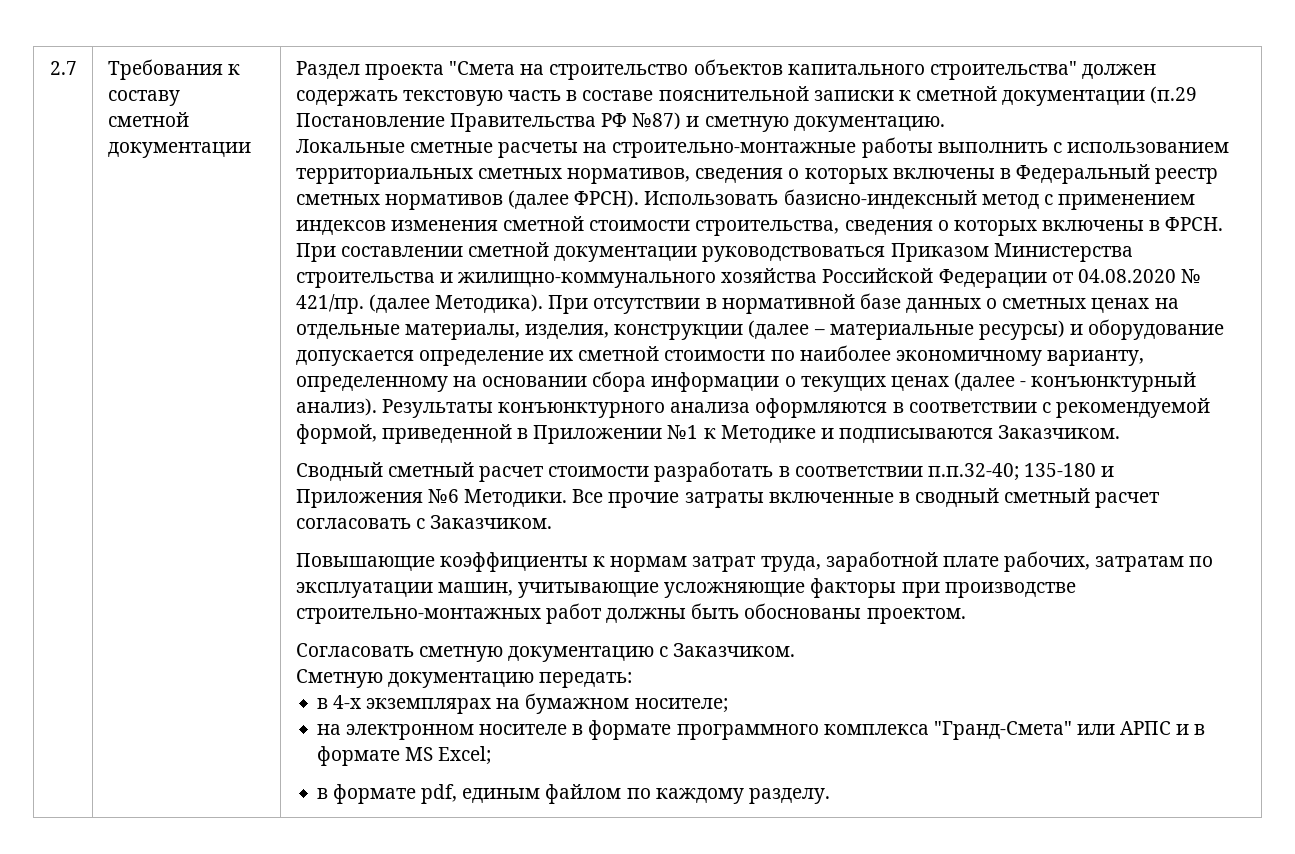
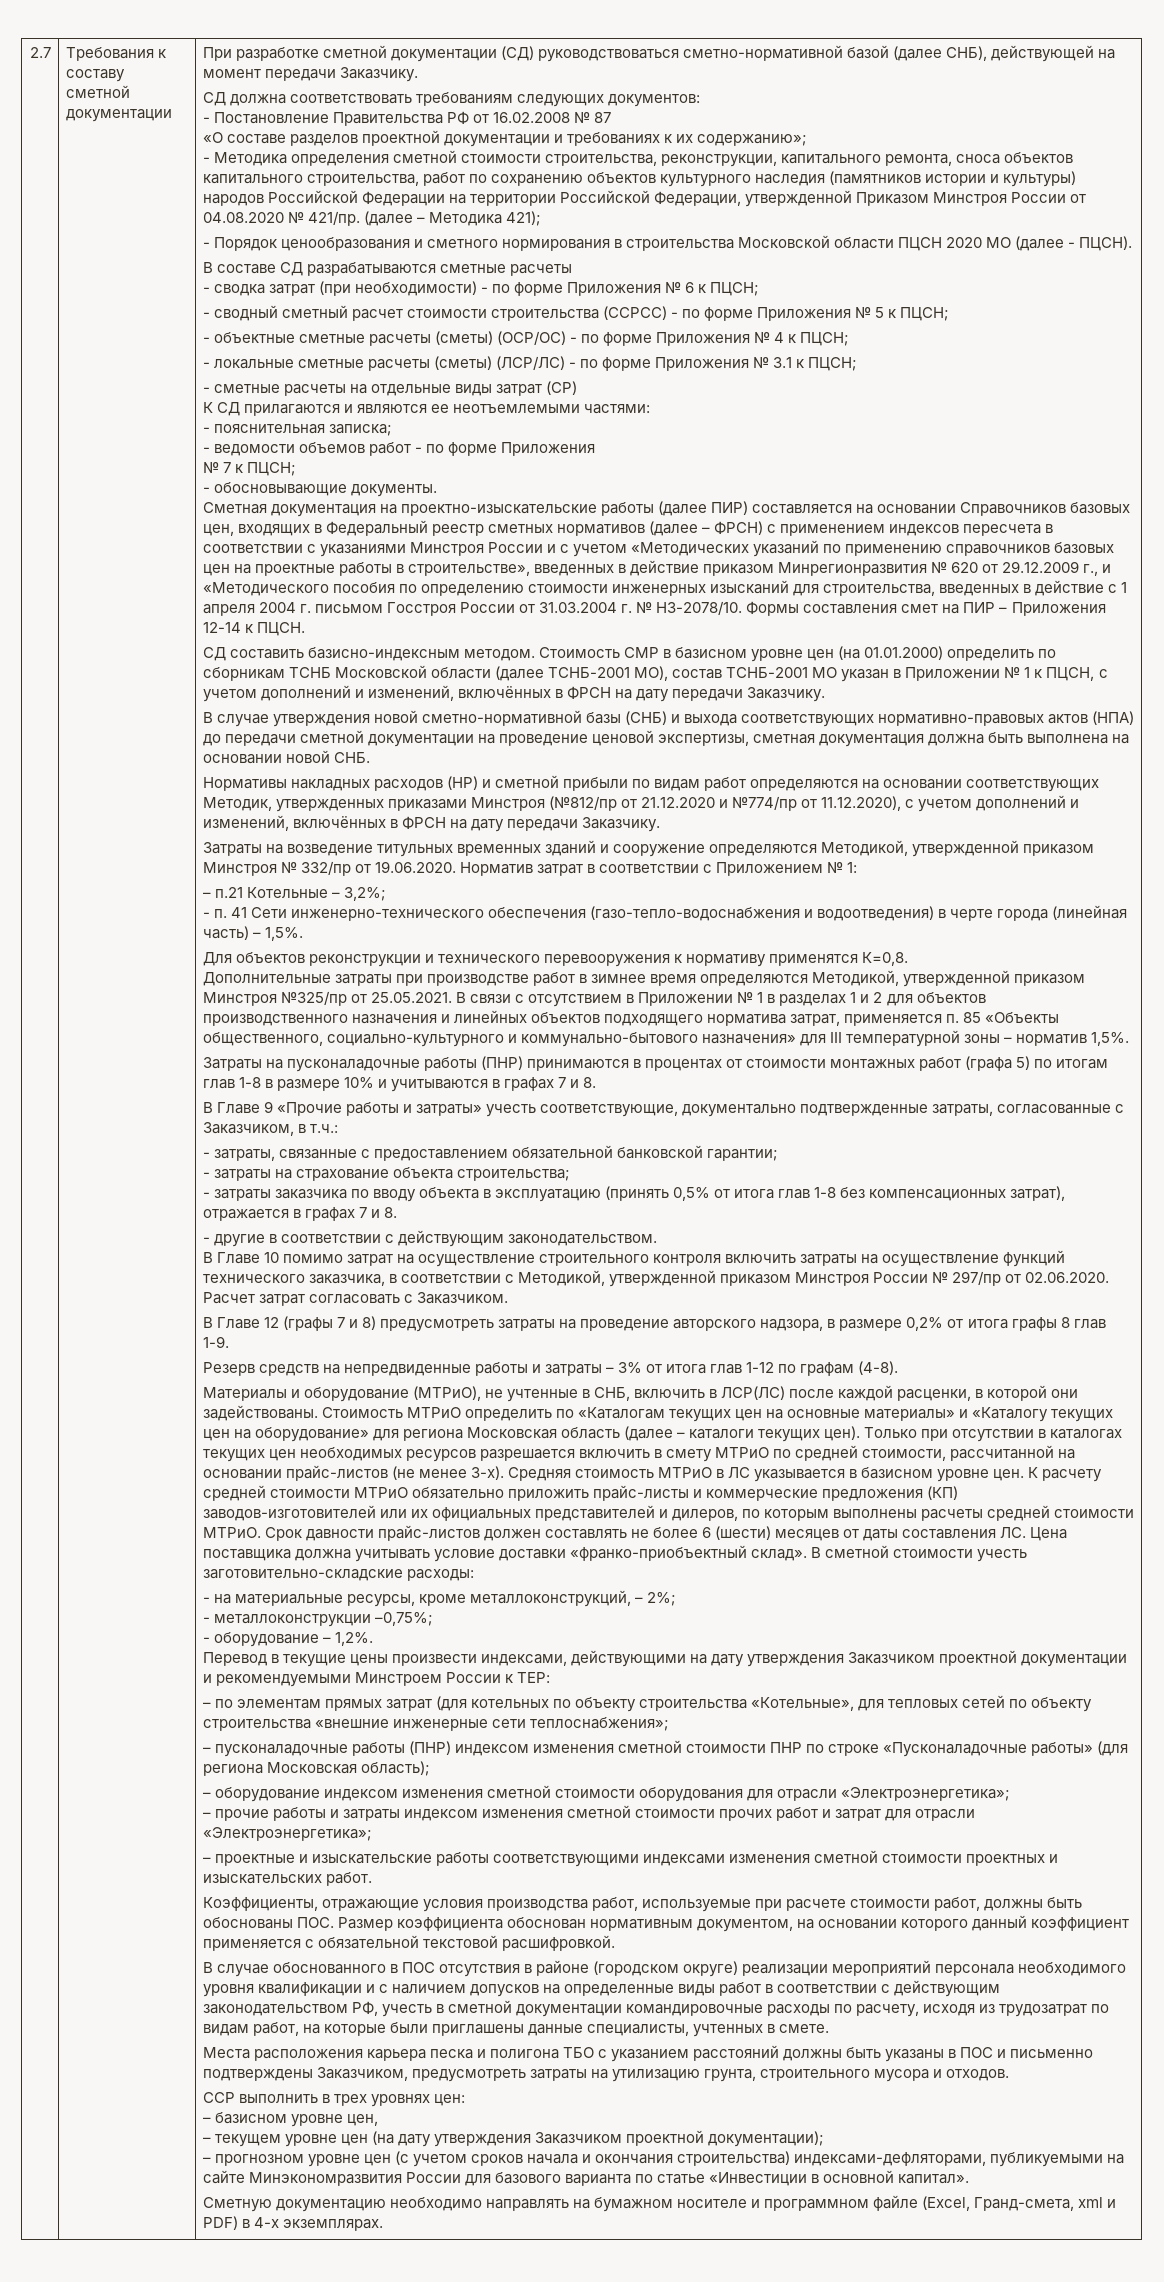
[295,59,1157,80] [295,86,1198,106] [295,112,945,132] [295,137,1230,158] [295,168,995,184] Раздел проекта "Смета на строительство объектов капитального строительства" должен содержать текстовую часть в составе пояснительной записки к сметной документации (п.29 Постановление Правительства РФ №87) и сметную документацию. // Локальные сметные расчеты на строительно-монтажные работы выполнить с использованием территориальных сметных нормативов, сведения о которых включены -> [202,45,1116,62] [202,67,418,82] [202,92,700,107] [202,111,612,126] [202,130,808,147] [202,150,1074,167] [202,171,1077,187] [202,190,1087,207] [202,211,541,226] [202,235,1133,251] [202,262,572,276] [202,281,760,296] [202,305,950,321] [202,331,850,346] [202,356,858,371] [202,381,578,396] [202,402,651,416] [202,424,392,436] [202,442,596,456] [202,462,296,476] [202,482,437,497] [202,501,1131,517] [202,524,310,536] При разработке сметной документации (СД) руководствоваться сметно-нормативной базой (далее СНБ), действующей на момент передачи Заказчику. // СД должна соответствовать требованиям следующих документов: // - Постановление Правительства РФ от 16.02.2008 № 87 // «О составе разделов проектной документации и требованиях к их содержанию»; // - Методика определения сметной стоимости строительства, реконструкции, капитального ремонта, сноса объектов капитального строительства, работ по сохранению объектов культурного наследия (памятников истории и культуры) народов Российской Федерации на территории Российской Федерации, утвержденной Приказом Минстроя России от 04.08.2020 № 421/пр. (далее – Методика 421); // - Порядок ценообразования и сметного нормирования в строительства Московской области ПЦСН 2020 МО (далее - ПЦСН). // В составе СД разрабатываются сметные расчеты // - сводка затрат (при необходимости) - по форме Приложения № 6 к ПЦСН; // - сводный сметный расчет стоимости строительства (ССРСС) - по форме Приложения № 5 к ПЦСН; // - объектные сметные расчеты (сметы) (ОСР/ОС) - по форме Приложения № 4 к ПЦСН; // - локальные сметные расчеты (сметы) (ЛСР/ЛС) - по форме Приложения № 3.1 к ПЦСН; // - сметные расчеты на отдельные виды затрат (СР) // К СД прилагаются и являются ее неотъемлемыми частями: // - пояснительная записка; // - ведомости объемов работ - по форме Приложения // № 7 к ПЦСН; // - обосновывающие документы. // Сметная документация на проектно-изыскательские работы (далее ПИР) составляется на основании Справочников базовых цен, входящих
[574,189,1196,210] [295,216,1224,236] [295,242,1133,262] [295,268,1202,288] [295,293,1179,314] [295,319,1225,340] [295,345,1145,366] [295,371,1197,392] [295,398,1211,418] [295,424,1121,444] [295,461,1115,482] [295,488,1161,508] [295,515,553,529] [295,551,1214,572] [295,578,1076,598] [295,603,966,624] [295,643,796,662] [295,669,633,688] [316,693,728,714] [316,720,1206,740] [316,746,492,766] [316,784,830,804] ФРСН). Использовать базисно-индексный метод с применением индексов изменения сметной стоимости строительства, сведения о которых включены в ФРСН. При составлении сметной документации руководствоваться Приказом Министерства строительства и жилищно-коммунального хозяйства Российской Федерации от 04.08.2020 № 421/пр. (далее Методика). При отсутствии в нормативной базе данных о сметных ценах на отдельные материалы, изделия, конструкции (далее – материальные ресурсы) и оборудование допускается определение их сметной стоимости по наиболее экономичному варианту, определенному на основании сбора информации о текущих ценах (далее - конъюнктурный анализ). Результаты конъюнктурного анализа оформляются в соответствии с рекомендуемой формой, приведенной в Приложении №1 к Методике и подписываются Заказчиком. // Сводный сметный расчет стоимости разработать в соответствии п.п.32-40; 135-180 и Приложения №6 Методики. Все прочие затраты включенные в сводный сметный расчет согласовать с Заказчиком. // Повышающие коэффициенты к нормам затрат труда, заработной плате рабочих, затратам по эксплуатации машин, учитывающие усложняющие факторы при производстве строительно-монтажных работ должны быть обоснованы проектом. // Согласовать сметную документацию с Заказчиком. // Сметную документацию передать: // в 4-х экземплярах на бумажном носителе; // на электронном носителе в формате программного комплекса "Гранд-Смета" или АРПС и в формате МS Excel; // в формате pdf, единым файлом по каждому разделу. -> [702,521,1054,536] [202,540,1115,557] [202,560,1112,576] [202,580,1128,596] [202,601,1106,616] [202,622,305,636] [202,646,1057,662] [202,665,1108,682] [202,685,826,702] [202,710,1135,727] [202,730,1130,747] [202,750,370,764] [202,775,1100,792] [202,795,1080,812] [202,815,661,832] [202,840,1095,857] [202,861,858,876] [202,887,386,901] [202,905,1128,921] [202,926,303,941] [202,952,909,967] [202,970,1086,987] [202,991,986,1007] [202,1010,1060,1026] [202,1030,1130,1047] [202,1056,1109,1072] [202,1077,597,1092] [202,1101,1125,1117] [202,1122,338,1136] [202,1145,779,1161] [202,1167,570,1181] [202,1186,1066,1202] [202,1207,397,1221] [202,1230,657,1247] [202,1250,1066,1267] [202,1270,1110,1287] [202,1292,508,1306] [202,1316,1106,1332] [202,1336,229,1348] [202,1361,899,1376] [202,1385,1079,1402] [202,1405,1114,1422] [202,1426,1123,1442] [202,1445,1076,1462] [202,1465,1103,1482] [202,1485,959,1501] [202,1505,1135,1521] [202,1525,1068,1541] [202,1545,1028,1562] [202,1569,474,1581] [202,1590,677,1607] [202,1612,433,1627] [202,1632,373,1647] [202,1650,1128,1667] [202,1672,550,1687] [202,1695,1093,1712] [202,1717,669,1731] [202,1740,1129,1757] [202,1761,430,1776] [202,1785,1011,1802] [202,1805,976,1821] [202,1827,372,1841] [202,1850,1059,1867] [202,1872,372,1886] [202,1897,1083,1912] [202,1915,1130,1932] [202,1935,615,1951] [202,1960,1127,1977] [202,1980,1001,1997] [202,2000,1110,2017] [202,2022,830,2037] [202,2045,1094,2062] [202,2067,1010,2082] [202,2092,465,2107] [202,2112,378,2127] [202,2130,825,2147] [202,2151,1125,2167] [202,2170,970,2186] [202,2195,1117,2212] [202,2216,383,2231] – ФРСН) с применением индексов пересчета в соответствии с указаниями Минстроя России и с учетом «Методических указаний по применению справочников базовых цен на проектные работы в строительстве», введенных в действие приказом Минрегионразвития № 620 от 29.12.2009 г., и «Методического пособия по определению стоимости инженерных изысканий для строительства, введенных в действие с 1 апреля 2004 г. письмом Госстроя России от 31.03.2004 г. № НЗ-2078/10. Формы составления смет на ПИР – Приложения 12-14 к ПЦСН. // СД составить базисно-индексным методом. Стоимость СМР в базисном уровне цен (на 01.01.2000) определить по сборникам ТСНБ Московской области (далее ТСНБ-2001 МО), состав ТСНБ-2001 МО указан в Приложении № 1 к ПЦСН, с учетом дополнений и изменений, включённых в ФРСН на дату передачи Заказчику. // В случае утверждения новой сметно-нормативной базы (СНБ) и выхода соответствующих нормативно-правовых актов (НПА) до передачи сметной документации на проведение ценовой экспертизы, сметная документация должна быть выполнена на основании новой СНБ. // Нормативы накладных расходов (НР) и сметной прибыли по видам работ определяются на основании соответствующих Методик, утвержденных приказами Минстроя (№812/пр от 21.12.2020 и №774/пр от 11.12.2020), с учетом дополнений и изменений, включённых в ФРСН на дату передачи Заказчику. // Затраты на возведение титульных временных зданий и сооружение определяются Методикой, утвержденной приказом Минстроя № 332/пр от 19.06.2020. Норматив затрат в соответствии с Приложением № 1: // – п.21 Котельные – 3,2%; // - п. 41 Сети инженерно-технического обеспечения (газо-тепло-водоснабжения и водоотведения) в черте города (линейная часть) – 1,5%. // Для объектов реконструкции и технического перевооружения к нормативу применятся К=0,8. // Дополнительные затраты при производстве работ в зимнее время определяются Методикой, утвержденной приказом Минстроя №325/пр от 25.05.2021. В связи с отсутствием в Приложении № 1 в разделах 1 и 2 для объектов производственного назначения и линейных объектов подходящего норматива затрат, применяется п. 85 «Объекты общественного, социально-культурного и коммунально-бытового назначения» для III температурной зоны – норматив 1,5%. // Затраты на пусконаладочные работы (ПНР) принимаются в процентах от стоимости монтажных работ (графа 5) по итогам глав 1-8 в размере 10% и учитываются в графах 7 и 8. // В Главе 9 «Прочие работы и затраты» учесть соответствующие, документально подтвержденные затраты, согласованные с Заказчиком, в т.ч.: // - затраты, связанные с предоставлением обязательной банковской гарантии; // - затраты на страхование объекта строительства; // - затраты заказчика по вводу объекта в эксплуатацию (принять 0,5% от итога глав 1-8 без компенсационных затрат), отражается в графах 7 и 8. // - другие в соответствии с действующим законодательством. // В Главе 10 помимо затрат на осуществление строительного контроля включить затраты на осуществление функций технического заказчика, в соответствии с Методикой, утвержденной приказом Минстроя России № 297/пр от 02.06.2020. Расчет затрат согласовать с Заказчиком. // В Главе 12 (графы 7 и 8) предусмотреть затраты на проведение авторского надзора, в размере 0,2% от итога графы 8 глав 1-9. // Резерв средств на непредвиденные работы и затраты – 3% от итога глав 1-12 по графам (4-8). // Материалы и оборудование (МТРиО), не учтенные в СНБ, включить в ЛСР(ЛС) после каждой расценки, в которой они задействованы. Стоимость МТРиО определить по «Каталогам текущих цен на основные материалы» и «Каталогу текущих цен на оборудование» для региона Московская область (далее – каталоги текущих цен). Только при отсутствии в каталогах текущих цен необходимых ресурсов разрешается включить в смету МТРиО по средней стоимости, рассчитанной на основании прайс-листов (не менее 3-х). Средняя стоимость МТРиО в ЛС указывается в базисном уровне цен. К расчету средней стоимости МТРиО обязательно приложить прайс-листы и коммерческие предложения (КП) заводов-изготовителей или их официальных представителей и дилеров, по которым выполнены расчеты средней стоимости МТРиО. Срок давности прайс-листов должен составлять не более 6 (шести) месяцев от даты составления ЛС. Цена поставщика должна учитывать условие доставки «франко-приобъектный склад». В сметной стоимости учесть заготовительно-складские расходы: // - на материальные ресурсы, кроме металлоконструкций, – 2%; // - металлоконструкции –0,75%; // - оборудование – 1,2%. // Перевод в текущие цены произвести индексами, действующими на дату утверждения Заказчиком проектной документации и рекомендуемыми Минстроем России к ТЕР: // – по элементам прямых затрат (для котельных по объекту строительства «Котельные», для тепловых сетей по объекту строительства «внешние инженерные сети теплоснабжения»; // – пусконаладочные работы (ПНР) индексом изменения сметной стоимости ПНР по строке «Пусконаладочные работы» (для региона Московская область); // – оборудование индексом изменения сметной стоимости оборудования для отрасли «Электроэнергетика»; // – прочие работы и затраты индексом изменения сметной стоимости прочих работ и затрат для отрасли «Электроэнергетика»; // – проектные и изыскательские работы соответствующими индексами изменения сметной стоимости проектных и изыскательских работ. // Коэффициенты, отражающие условия производства работ, используемые при расчете стоимости работ, должны быть обоснованы ПОС. Размер коэффициента обоснован нормативным документом, на основании которого данный коэффициент применяется с обязательной текстовой расшифровкой. // В случае обоснованного в ПОС отсутствия в районе (городском округе) реализации мероприятий персонала необходимого уровня квалификации и с наличием допусков на определенные виды работ в соответствии с действующим законодательством РФ, учесть в сметной документации командировочные расходы по расчету, исходя из трудозатрат по видам работ, на которые были приглашены данные специалисты, учтенных в смете. // Места расположения карьера песка и полигона ТБО с указанием расстояний должны быть указаны в ПОС и письменно подтверждены Заказчиком, предусмотреть затраты на утилизацию грунта, строительного мусора и отходов. // ССР выполнить в трех уровнях цен: // – базисном уровне цен, // – текущем уровне цен (на дату утверждения Заказчиком проектной документации); // – прогнозном уровне цен (с учетом сроков начала и окончания строительства) индексами-дефляторами, публикуемыми на сайте Минэкономразвития России для базового варианта по статье «Инвестиции в основной капитал». // Сметную документацию необходимо направлять на бумажном носителе и программном файле (Excel, Гранд-смета, xml и PDF) в 4-х экземплярах.

